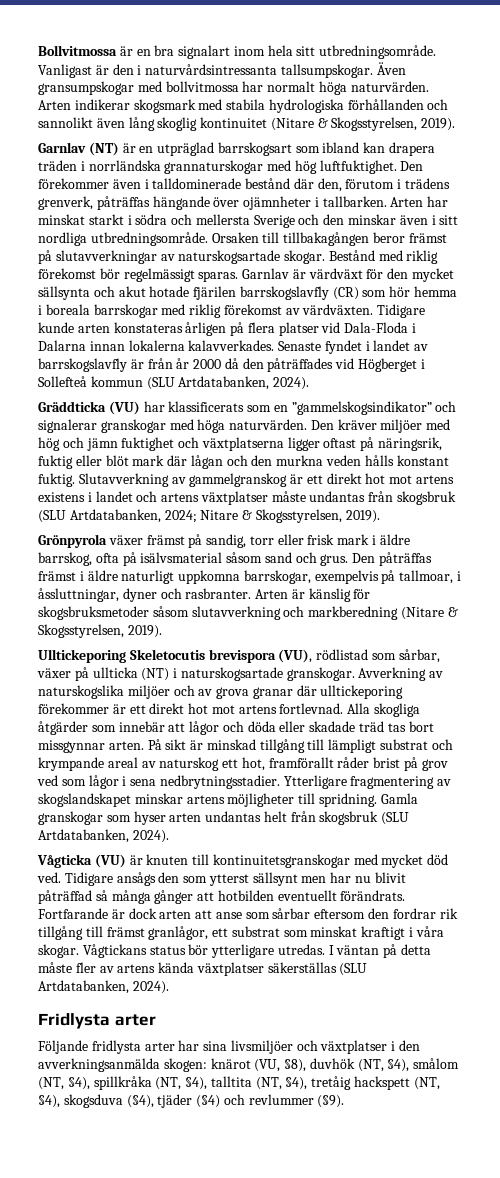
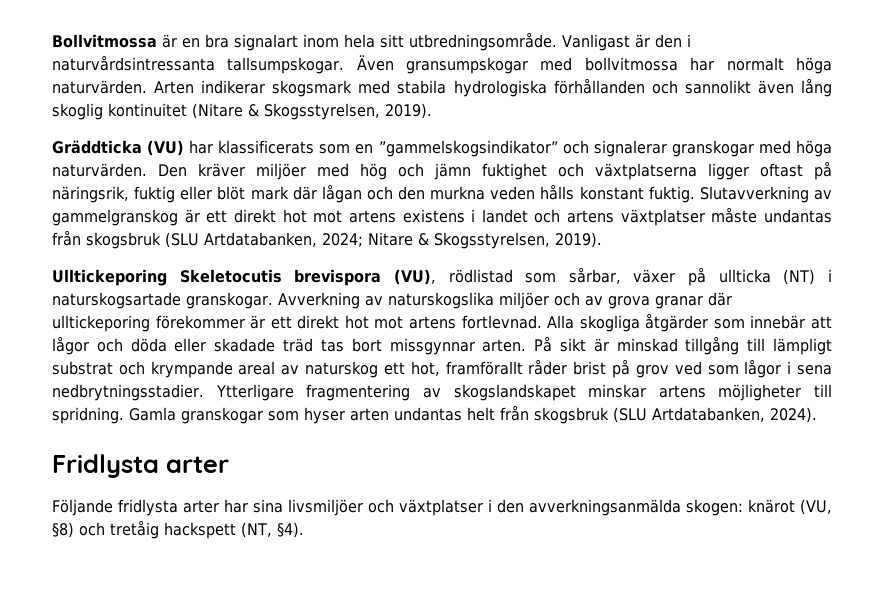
[38,142,436,156] [38,160,424,174] [38,178,451,192] [38,196,449,210] [38,214,459,228] [38,232,447,246] [38,250,439,264] [38,268,455,282] [38,286,458,300] [38,304,426,318] [38,322,417,336] [38,340,429,354] [38,358,425,372] [38,376,310,390] // Garnlav (NT) är en utpräglad barrskogsart som ibland kan drapera träden i norrländska grannaturskogar med hög luftfuktighet. Den förekommer även i talldominerade bestånd där den, förutom i trädens grenverk, påträffas hängande över ojämnheter i tallbarken. Arten har minskat starkt i södra och mellersta Sverige och den minskar även i sitt nordliga utbredningsområde. Orsaken till tillbakagången beror främst på slutavverkningar av naturskogsartade skogar. Bestånd med riklig förekomst bör regelmässigt sparas. Garnlav är värdväxt för den mycket sällsynta och akut hotade fjärilen barrskogslavfly (CR) som hör hemma i boreala barrskogar med riklig förekomst av värdväxten. Tidigare kunde arten konstateras årligen på flera platser vid Dala-Floda i Dalarna innan lokalerna kalavverkades. Senaste fyndet i landet av barrskogslavfly är från år 2000 då den påträffades vid Högberget i Sollefteå kommun (SLU Artdatabanken, 2024). -> (432, 111) none
[38,534,410,548] [38,552,433,566] [38,570,462,584] [38,588,371,602] [38,606,458,620] [38,624,162,638] // Grönpyrola växer främst på sandig, torr eller frisk mark i äldre barrskog, ofta på isälvsmaterial såsom sand och grus. Den påträffas främst i äldre naturligt uppkomna barrskogar, exempelvis på tallmoar, i åssluttningar, dyner och rasbranter. Arten är känslig för skogsbruksmetoder såsom slutavverkning och markberedning (Nitare & Skogsstyrelsen, 2019). -> (602, 240) none
[37,854,449,868] [37,872,406,886] [38,890,406,904] [38,908,458,919] [38,926,444,940] [38,944,432,958] [38,962,368,976] [38,980,169,994] // Vågticka (VU) är knuten till kontinuitetsgranskogar med mycket död ved. Tidigare ansågs den som ytterst sällsynt men har nu blivit påträffad så många gånger att hotbilden eventuellt förändrats. Fortfarande är dock arten att anse som sårbar eftersom den fordrar rik tillgång till främst granlågor, ett substrat som minskat kraftigt i våra skogar. Vågtickans status bör ytterligare utredas. I väntan på detta måste fler av artens kända växtplatser säkerställas (SLU Artdatabanken, 2024). -> (817, 415) none
[284,1058,460,1072] [38,1076,440,1090] [38,1094,345,1108] §8), duvhök (NT, §4), smålom (NT, §4), spillkråka (NT, §4), talltita (NT, §4), tretåig hackspett (NT, §4), skogsduva (§4), tjäder (§4) och revlummer (§9). -> [52,520,304,539] §8) och tretåig hackspett (NT, §4).

